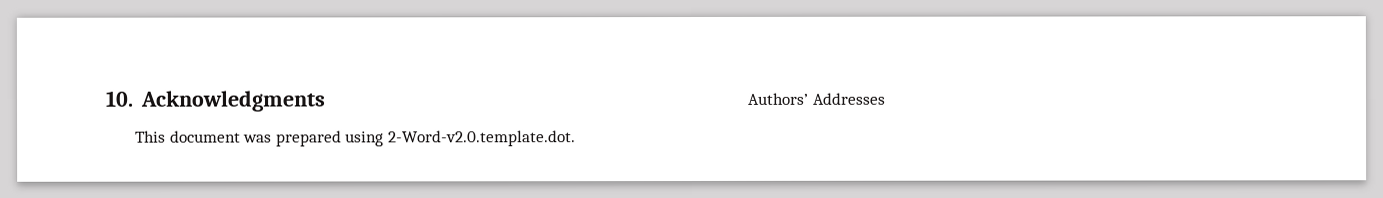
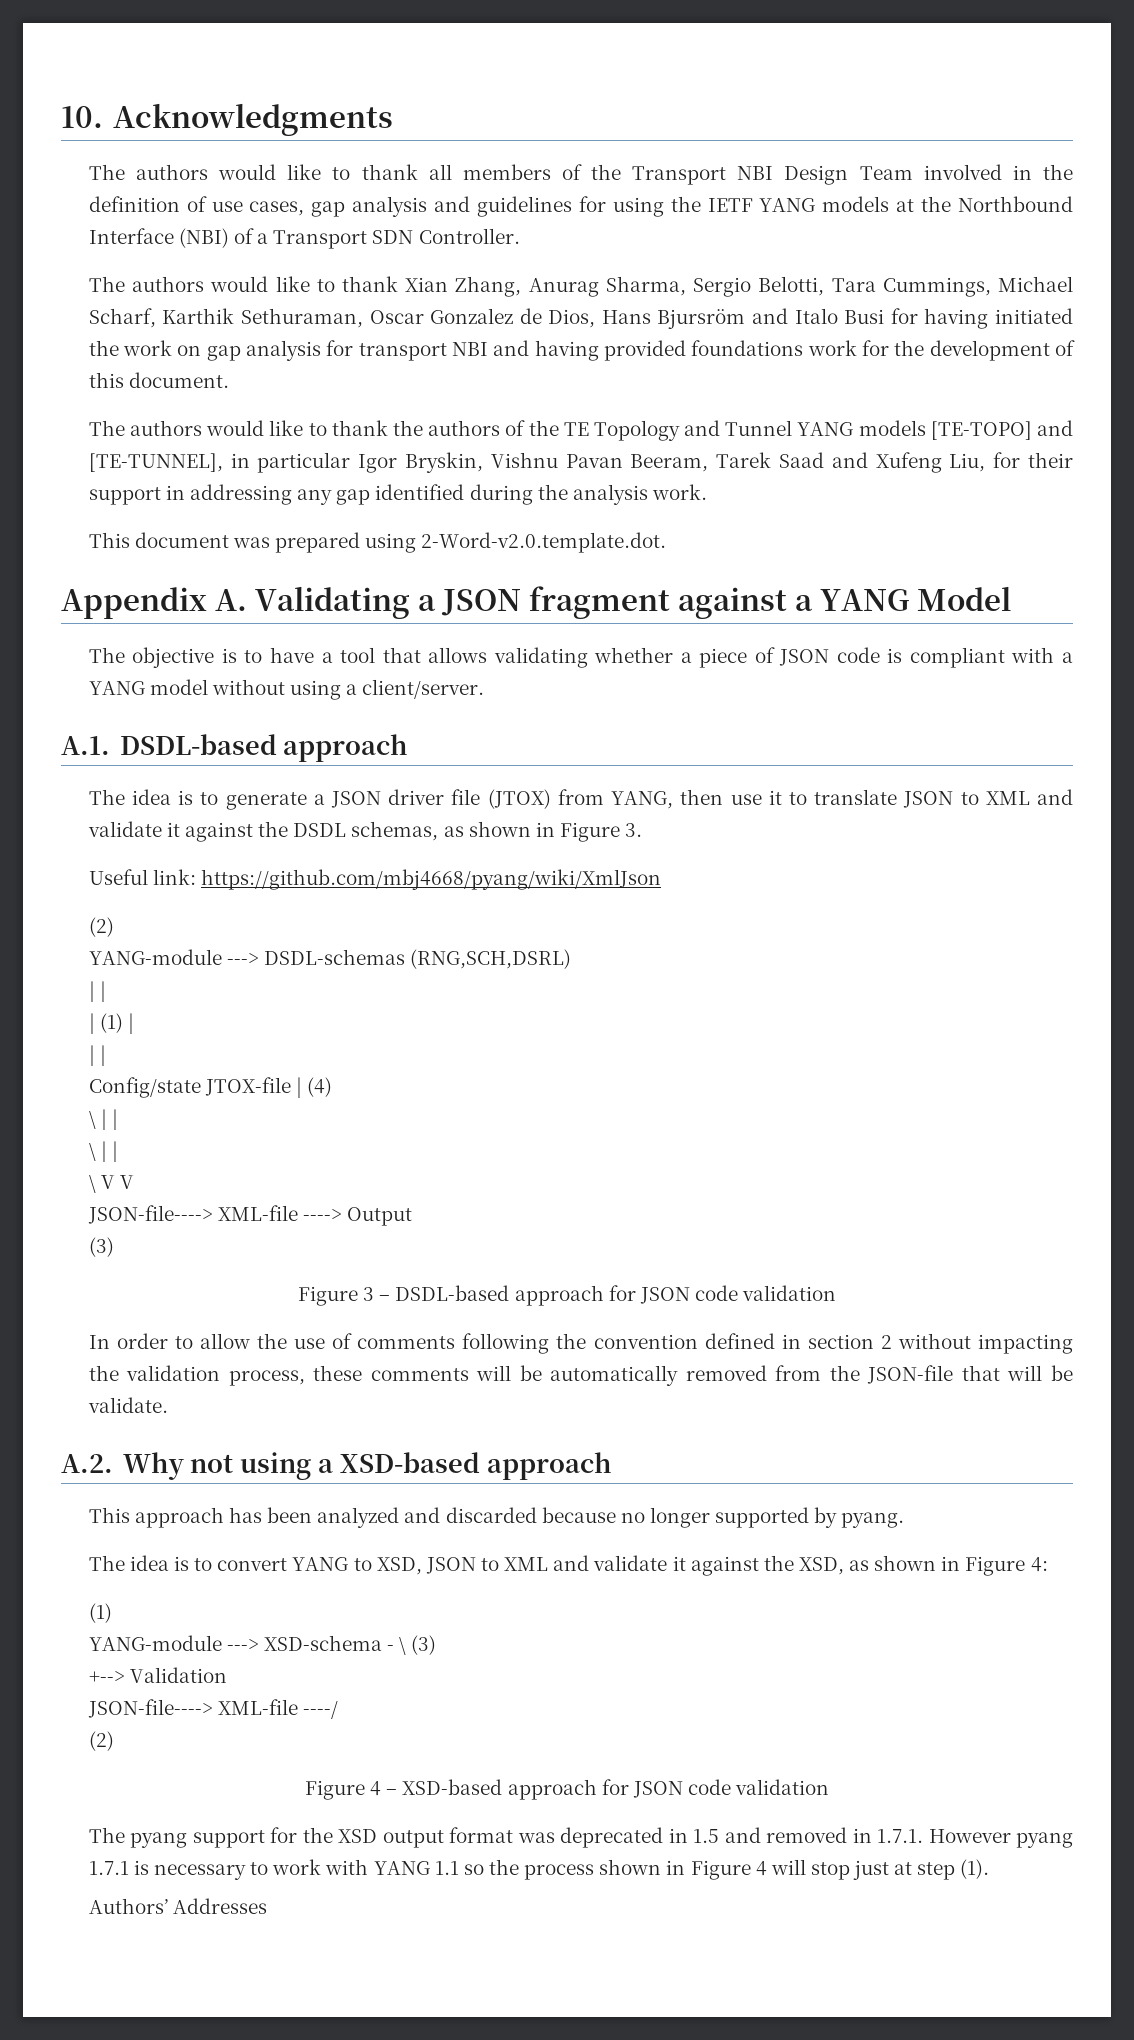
(326, 101) none -> [88,164,1073,185] [88,196,1073,217] [88,228,520,249] [88,276,1074,297] [88,308,1074,329] [88,340,1075,361] [88,372,229,388] [88,420,1073,441] [88,452,1073,473] [88,484,707,505] // The authors would like to thank all members of the Transport NBI Design Team involved in the definition of use cases, gap analysis and guidelines for using the IETF YANG models at the Northbound Interface (NBI) of a Transport SDN Controller. // The authors would like to thank Xian Zhang, Anurag Sharma, Sergio Belotti, Tara Cummings, Michael Scharf, Karthik Sethuraman, Oscar Gonzalez de Dios, Hans Bjursröm and Italo Busi for having initiated the work on gap analysis for transport NBI and having provided foundations work for the development of this document. // The authors would like to thank the authors of the TE Topology and Tunnel YANG models [TE-TOPO] and [TE-TUNNEL], in particular Igor Bryskin, Vishnu Pavan Beeram, Tarek Saad and Xufeng Liu, for their support in addressing any gap identified during the analysis work.
(576, 138) none -> [61,586,1011,619] [88,647,1073,668] [88,679,485,700] [61,734,409,762] [88,789,1074,810] [87,821,643,842] [88,869,662,890] [88,917,114,937] [88,949,572,969] [88,981,106,1002] [88,1013,135,1034] [88,1045,106,1066] [88,1077,333,1098] [88,1109,119,1130] [88,1141,119,1162] [88,1175,135,1193] [87,1205,413,1226] [88,1237,114,1257] [297,1285,837,1306] [88,1333,1073,1354] [88,1365,1074,1386] [87,1397,168,1413] [61,1452,612,1480] [88,1507,905,1528] [88,1555,1048,1576] [88,1603,112,1623] [88,1635,437,1655] [88,1667,227,1683] [87,1699,339,1719] [88,1731,114,1751] [304,1779,830,1800] [88,1827,1073,1848] [88,1859,990,1880] // Appendix A. Validating a JSON fragment against a YANG Model // The objective is to have a tool that allows validating whether a piece of JSON code is compliant with a YANG model without using a client/server. // A.1. DSDL-based approach // The idea is to generate a JSON driver file (JTOX) from YANG, then use it to translate JSON to XML and validate it against the DSDL schemas, as shown in Figure 3. // Useful link: https://github.com/mbj4668/pyang/wiki/XmlJson // (2) // YANG-module ---> DSDL-schemas (RNG,SCH,DSRL) // | | // | (1) | // | | // Config/state JTOX-file | (4) // \ | | // \ | | // \ V V // JSON-file----> XML-file ----> Output // (3) // Figure 3 – DSDL-based approach for JSON code validation // In order to allow the use of comments following the convention defined in section 2 without impacting the validation process, these comments will be automatically removed from the JSON-file that will be validate. // A.2. Why not using a XSD-based approach // This approach has been analyzed and discarded because no longer supported by pyang. // The idea is to convert YANG to XSD, JSON to XML and validate it against the XSD, as shown in Figure 4: // (1) // YANG-module ---> XSD-schema - \ (3) // +--> Validation // JSON-file----> XML-file ----/ // (2) // Figure 4 – XSD-based approach for JSON code validation // The pyang support for the XSD output format was deprecated in 1.5 and removed in 1.7.1. However pyang 1.7.1 is necessary to work with YANG 1.1 so the process shown in Figure 4 will stop just at step (1).

